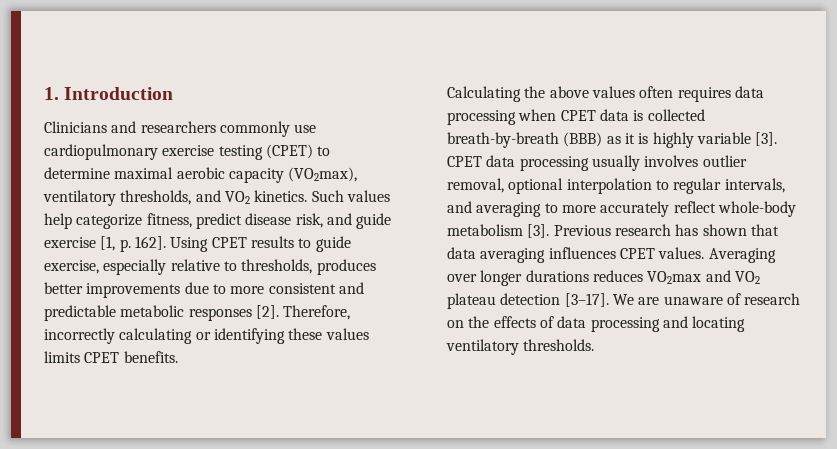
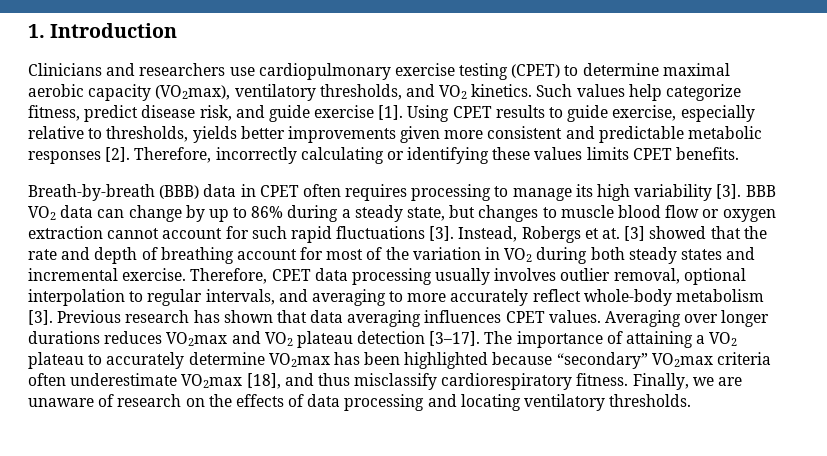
[219,121,290,137] commonly -> (226, 69) none
[100,236,166,252] [1, p. 162]. -> [378,105,404,120] [1].
[316,259,376,275] produces -> [192,126,237,143] yields
[184,282,226,294] due to -> [400,126,441,143] given
[447,86,764,102] [447,109,705,125] [447,132,778,148] Calculating the above values often requires data processing when CPET data is collected breath-by-breath (BBB) as it is highly variable [3]. -> [28,184,776,201] [28,205,776,222] [28,226,767,243] [28,247,756,264] [28,268,268,284] Breath-by-breath (BBB) data in CPET often requires processing to manage its high variability [3]. BBB VO2 data can change by up to 86% during a steady state, but changes to muscle blood flow or oxygen extraction cannot account for such rapid fluctuations [3]. Instead, Robergs et at. [3] showed that the rate and depth of breathing account for most of the variation in VO2 during both steady states and incremental exercise. Therefore,
[612,294,634,305] We -> [484,331,738,348] [28,352,772,369] [28,373,714,390] The importance of attaining a VO2 plateau to accurately determine VO2max has been highlighted because “secondary” VO2max criteria often underestimate VO2max [18], and thus misclassify cardiorespiratory fitness. Finally, we

